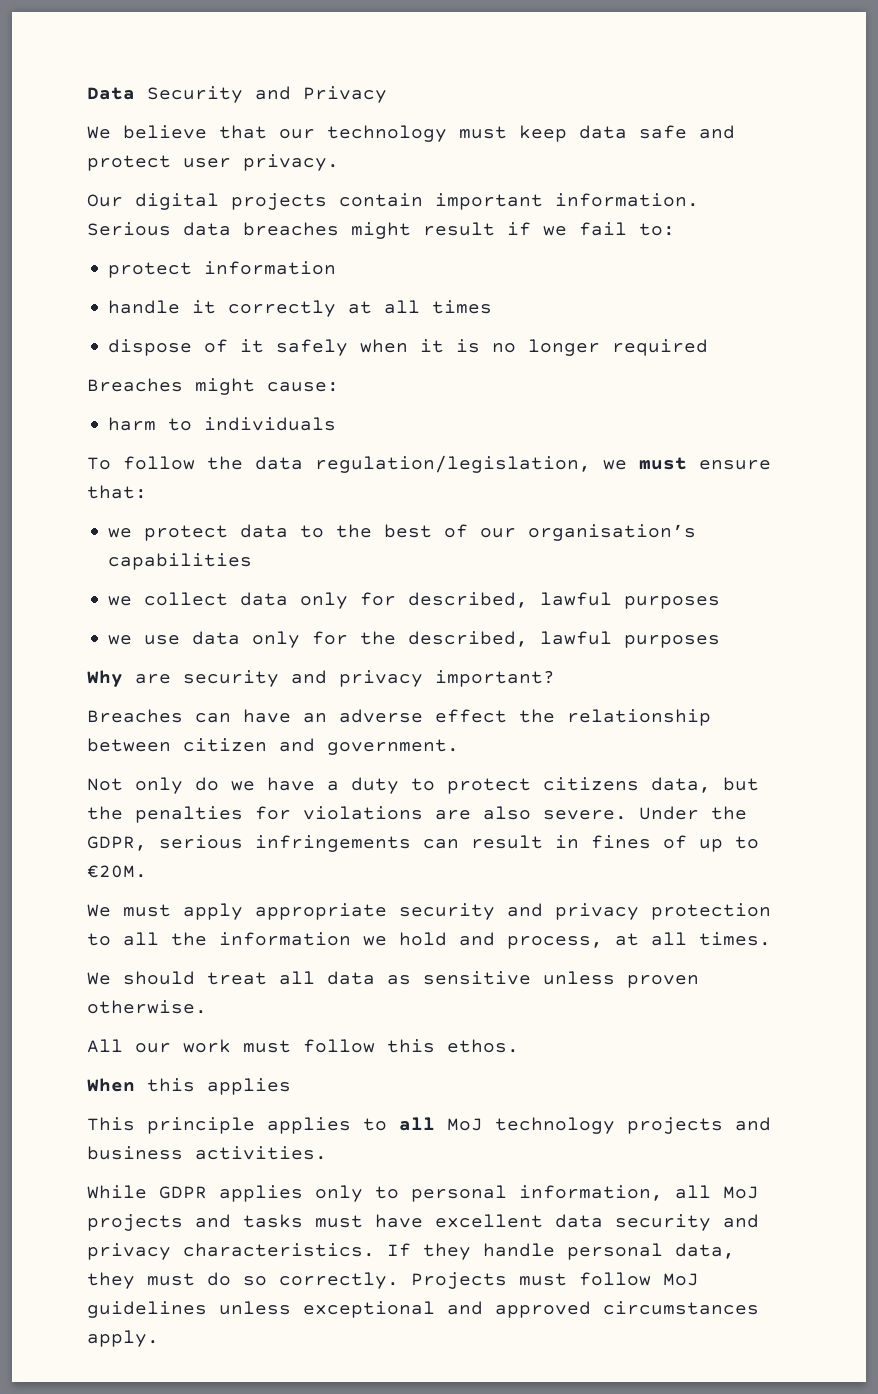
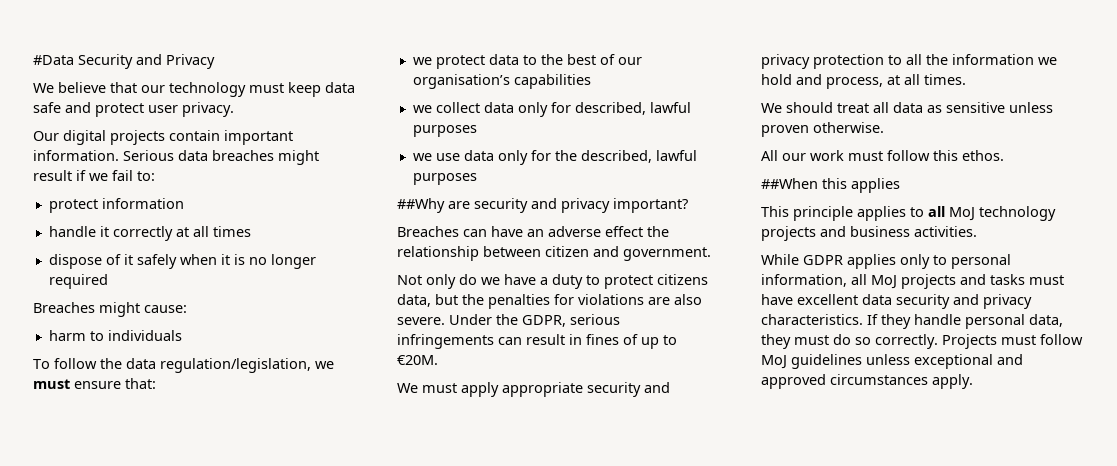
[87,87,135,100] Data -> [33,55,74,65] #Data
[87,670,123,687] Why -> [397,198,445,213] ##Why
[87,1078,135,1092] When -> [761,178,818,189] ##When

